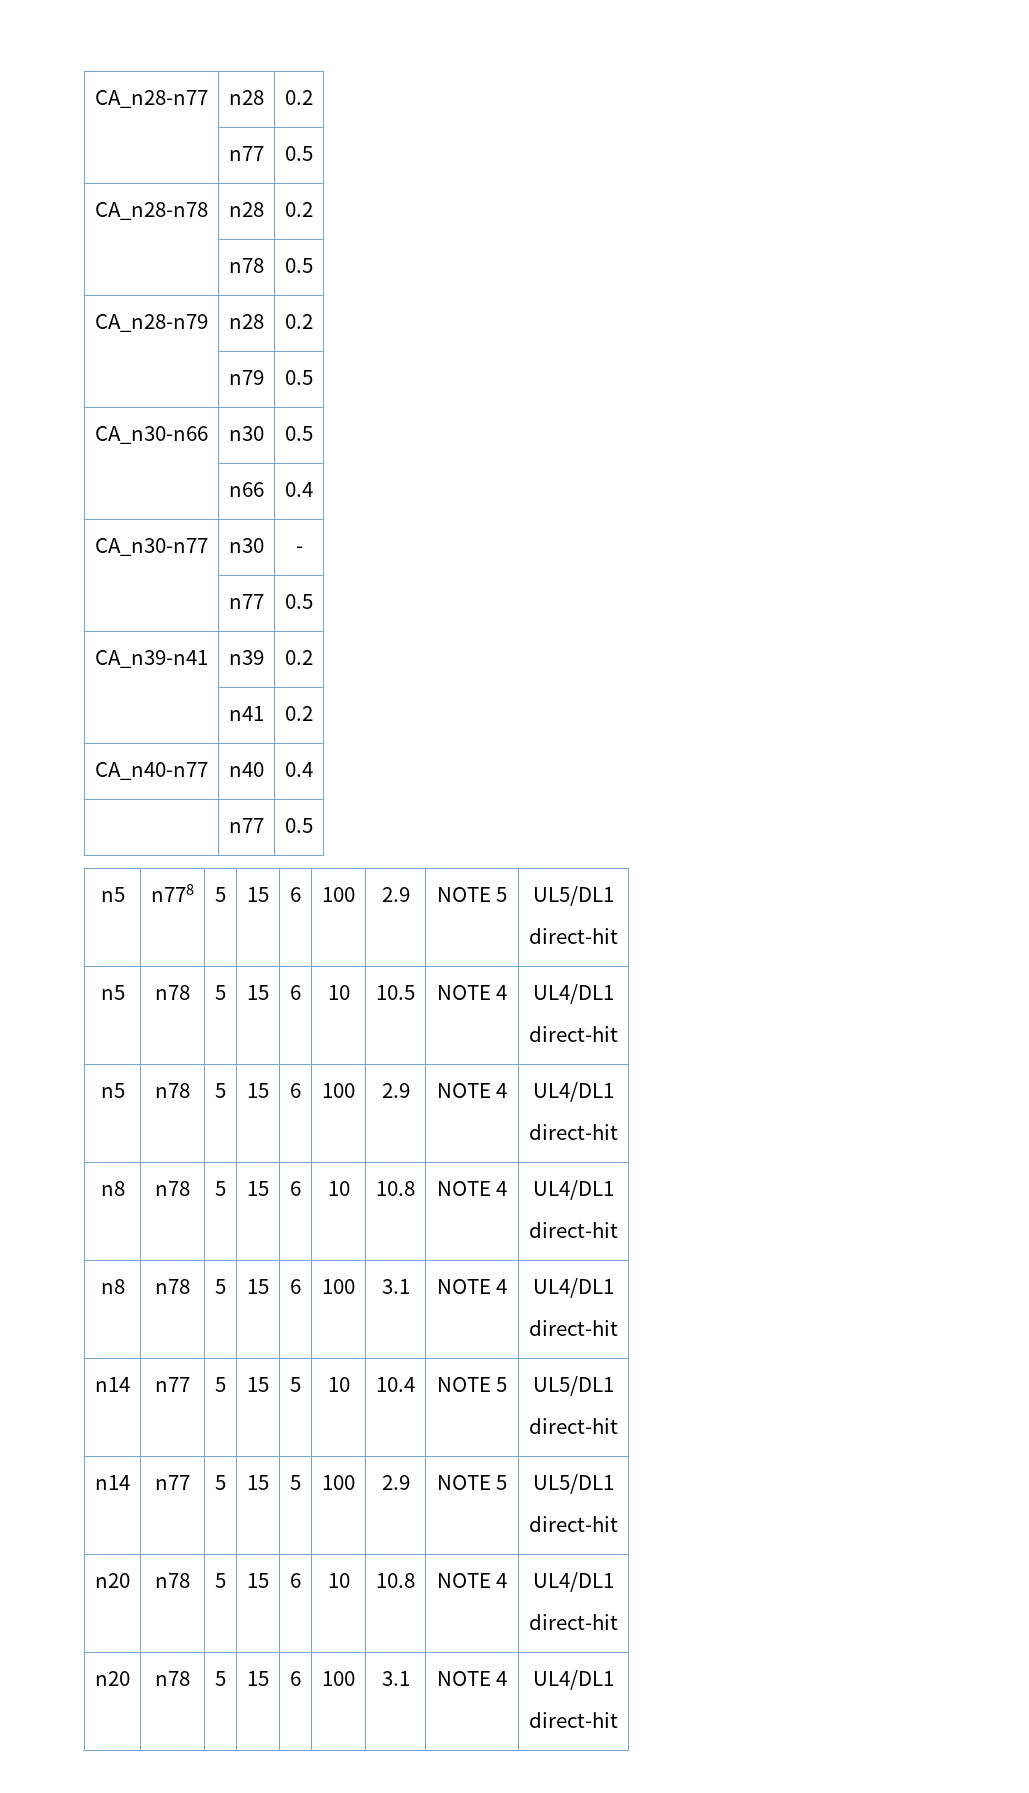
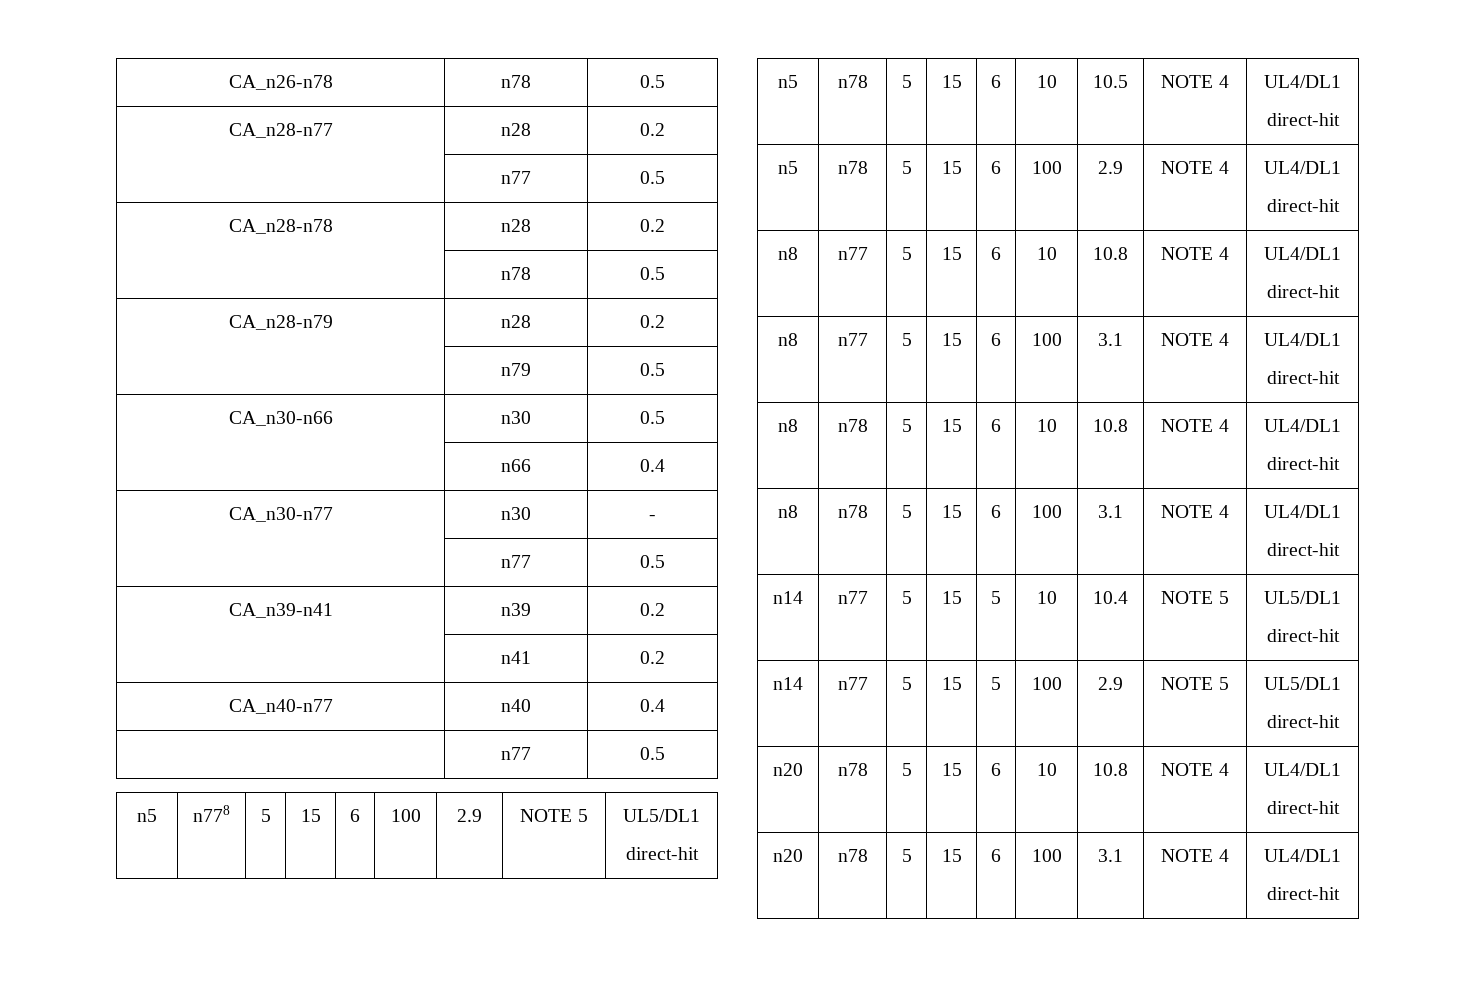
(95, 99) none -> [228,75,333,90] [501,75,531,88] [640,75,665,88] CA_n26-n78 | n78 | 0.5 //
(618, 1132) none -> [778,247,798,260] [837,247,868,260] [901,247,912,260] [941,247,962,260] [991,247,1001,260] [1036,247,1057,260] [1093,247,1128,260] [1161,247,1229,260] [1264,247,1341,260] [1266,285,1340,298] [778,333,798,346] [837,333,868,346] [901,333,912,346] [941,333,962,346] [991,333,1001,346] [1031,333,1062,346] [1098,333,1123,346] [1161,333,1229,346] [1264,333,1341,346] [1266,371,1340,384] // n8 | n77 | 5 | 15 | 6 | 10 | 10.8 | NOTE 4 | UL4/DL1 // direct-hit // n8 | n77 | 5 | 15 | 6 | 100 | 3.1 | NOTE 4 | UL4/DL1 // direct-hit

